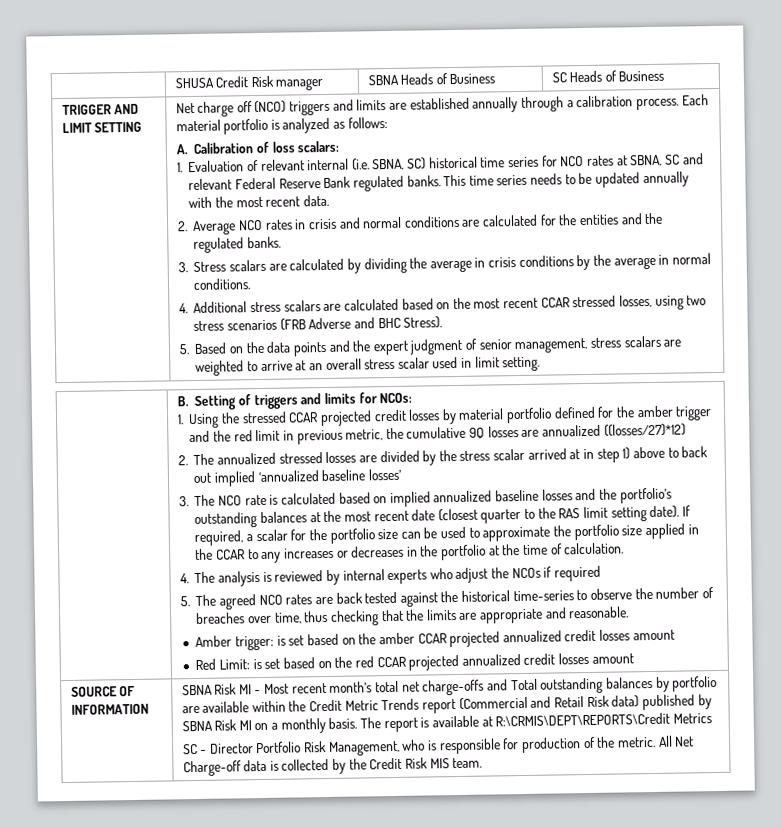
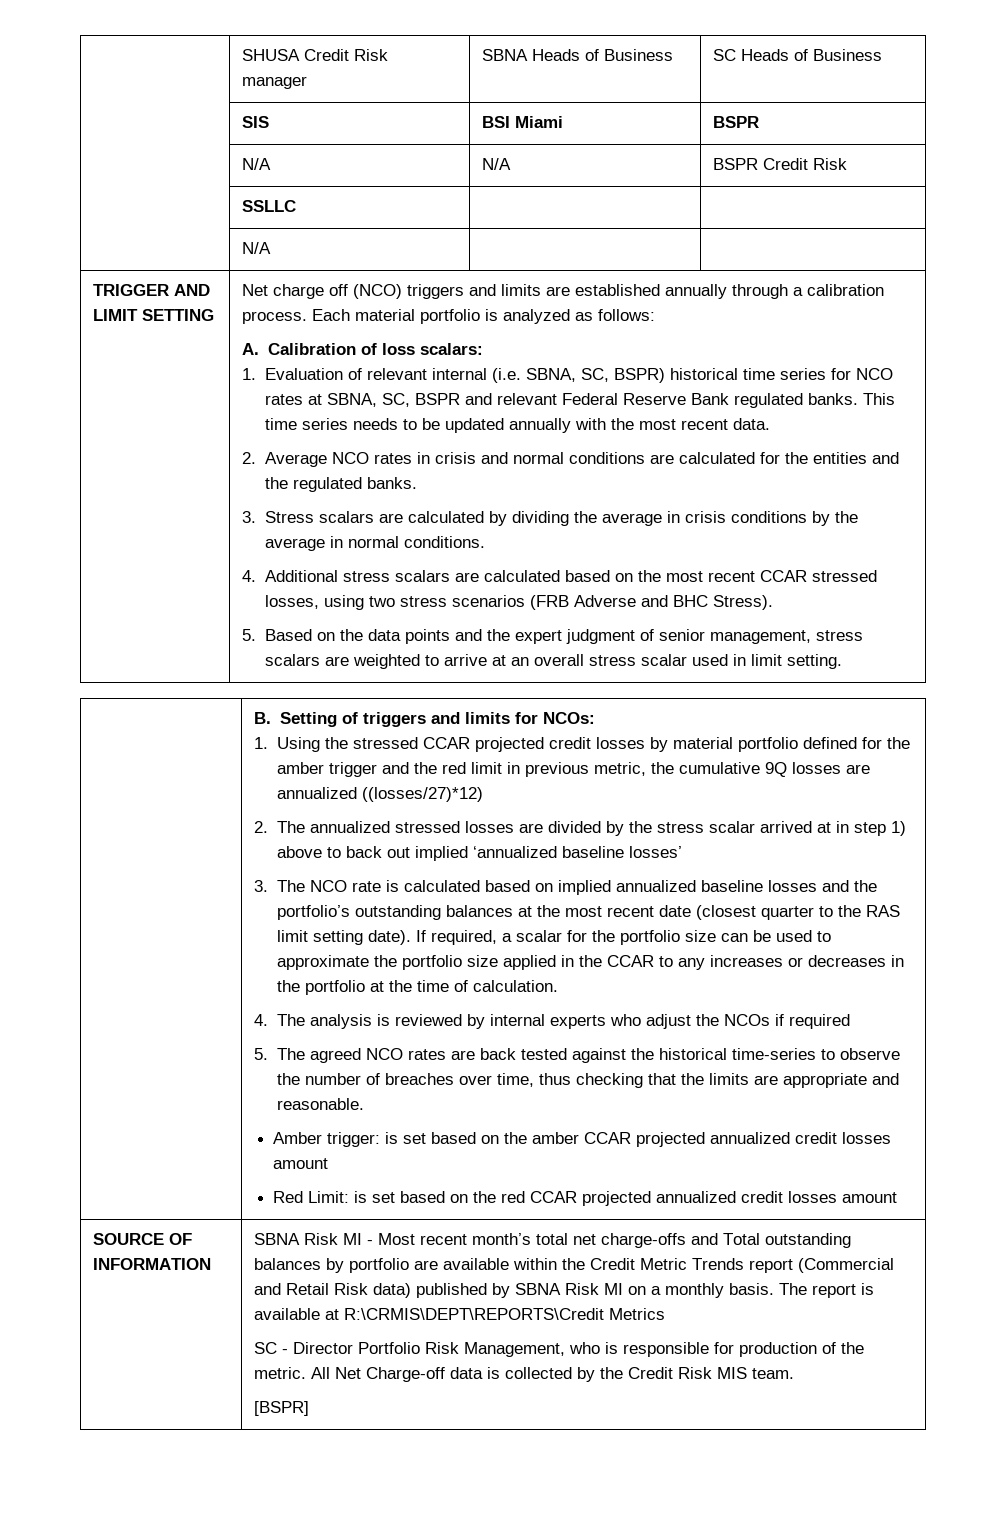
(665, 76) none -> [242,116,270,128] [482,116,564,128] [713,116,760,128] [242,158,272,170] [482,158,512,170] [713,158,848,170] [242,200,297,212] [242,242,272,254] // | SIS | BSI Miami | BSPR // | N/A | N/A | BSPR Credit Risk // | SSLLC | | // | N/A | |
[407,157,427,170] SC) -> [580,368,665,383] SC, BSPR)
[664,154,680,165] SC -> [381,393,460,407] SC, BSPR
(483, 763) none -> [254,1401,310,1416] // [BSPR]

